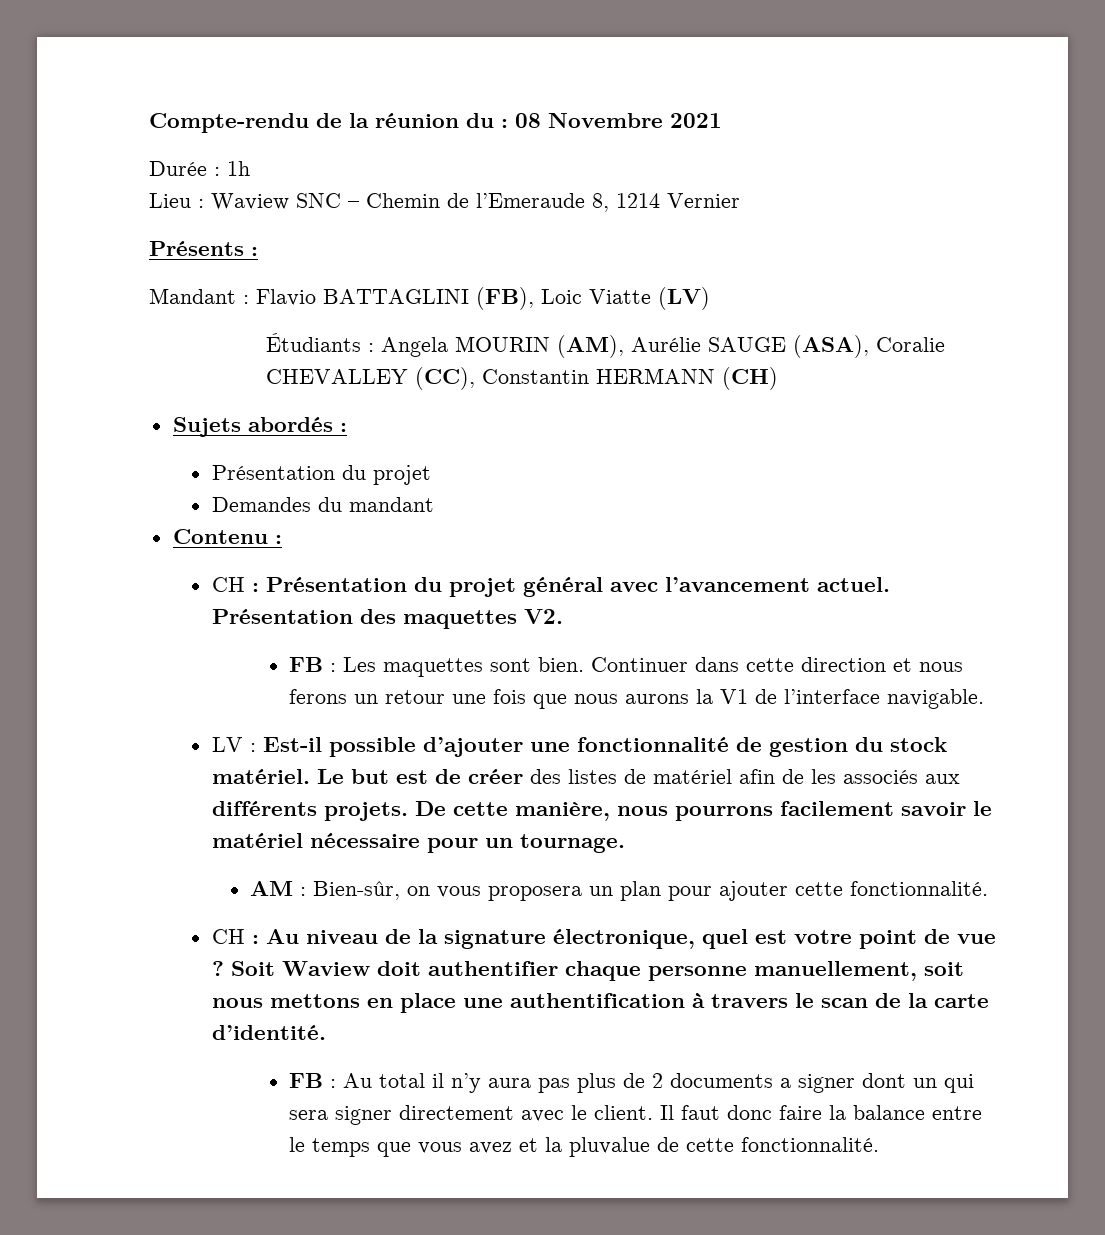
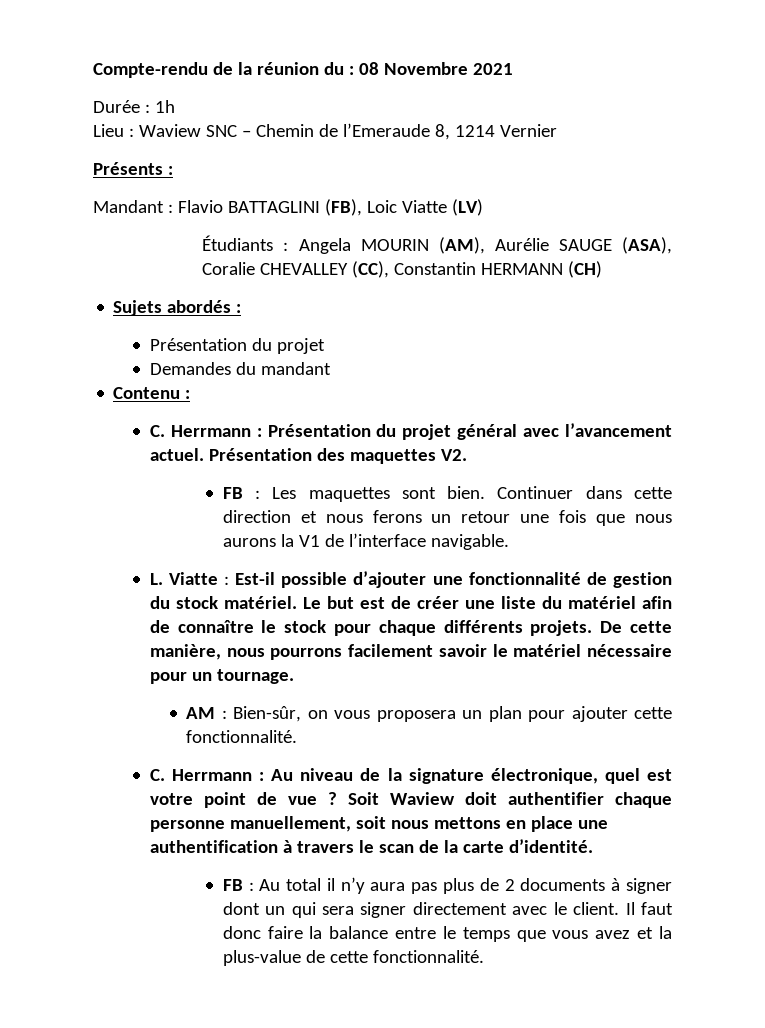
[211,577,245,592] CH -> [149,425,251,437] C. Herrmann
[211,737,243,752] LV -> [149,572,218,585] L. Viatte
[529,769,960,784] des listes de matériel afin de les associés aux -> [464,596,673,609] [149,620,436,636] une liste du matériel afin de connaître le stock pour chaque
[211,929,245,944] CH -> [149,769,252,781] C. Herrmann
[780,1078,792,1088] a -> [611,878,621,891] à
[569,1137,651,1157] pluvalue -> [222,950,301,966] plus-value

